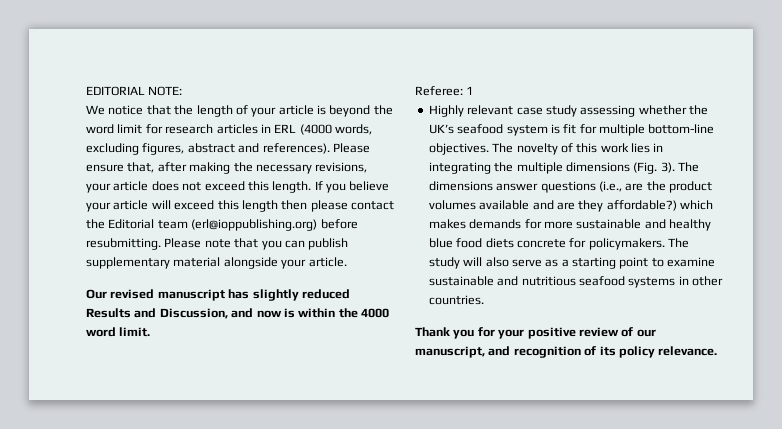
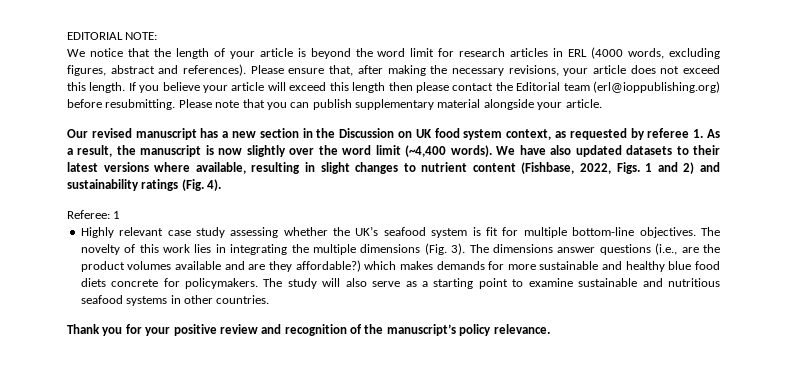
[252,289,350,301] [86,308,389,319] [86,327,151,337] slightly reduced Results and Discussion, and now is within the 4000 word limit. -> [222,128,720,140] [67,145,721,157] [67,162,721,174] [67,179,222,191] a new section in the Discussion on UK food system context, as requested by referee 1. As a result, the manuscript is now slightly over the word limit (~4,400 words). We have also updated datasets to their latest versions where available, resulting in slight changes to nutrient content (Fishbase, 2022, Figs. 1 and 2) and sustainability ratings (Fig. 4).
[621,327,656,337] [415,346,485,358] of our manuscript, -> (258, 329) none
[599,346,616,356] its -> [364,324,456,336] the manuscript’s

